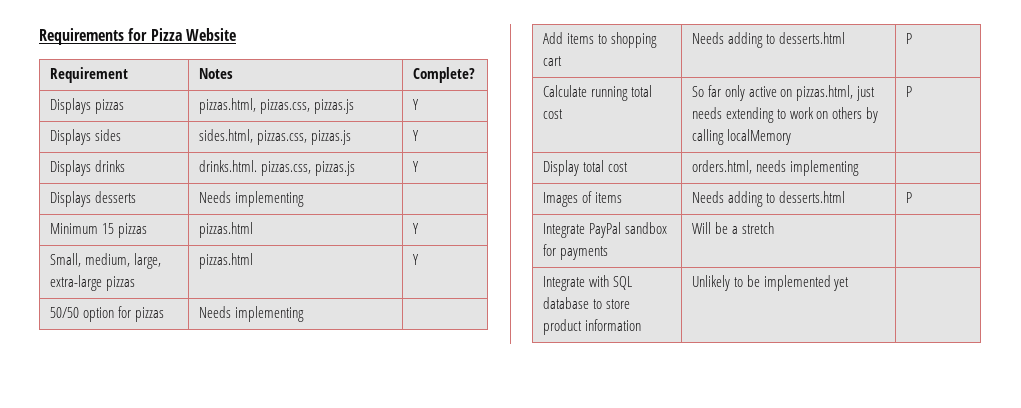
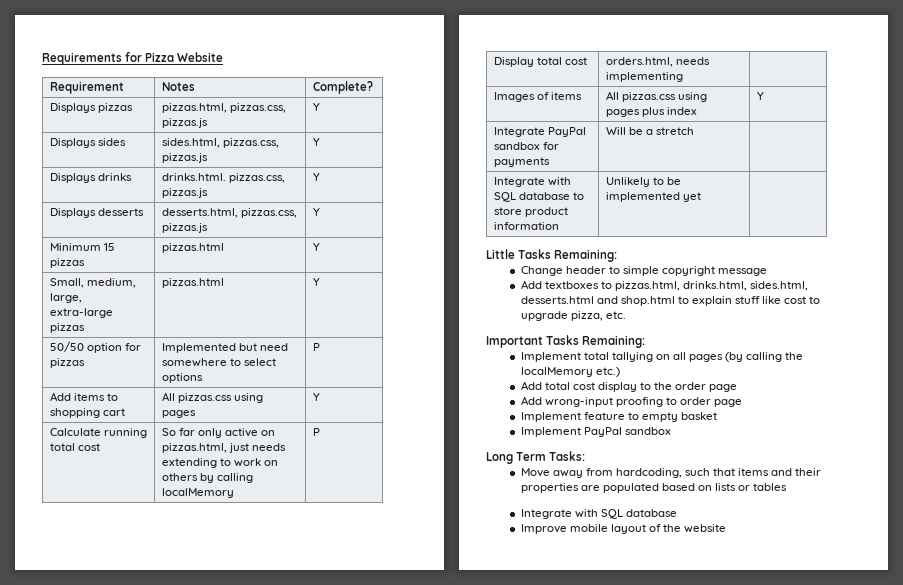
[198,191,304,207] Needs implementing | -> [161,208,297,218] [161,223,208,233] [312,208,320,216] desserts.html, pizzas.css, pizzas.js | Y
[198,306,304,322] Needs implementing | -> [161,343,288,353] [161,358,276,367] [161,373,203,383] [312,343,320,351] Implemented but need somewhere to select options | P
[691,32,845,48] [905,33,912,44] Needs adding to desserts.html | P -> [161,392,263,403] [161,410,196,418] [312,393,320,401] All pizzas.css using pages | Y
[691,191,845,207] [905,192,912,203] Needs adding to desserts.html | P -> [605,91,707,102] [605,107,697,117] [756,92,764,100] All pizzas.css using pages plus index | Y
(850, 284) none -> [486,249,618,262] [520,266,768,276] [520,280,809,291] [520,296,821,306] [520,311,626,321] [486,335,646,348] [520,352,804,362] [520,367,620,377] [520,381,738,392] [520,396,743,407] [520,412,717,422] [520,427,671,437] [486,451,586,464] [520,468,822,478] [520,483,788,493] [520,509,677,519] [520,524,727,534] // Little Tasks Remaining: // Change header to simple copyright message // Add textboxes to pizzas.html, drinks.html, sides.html, desserts.html and shop.html to explain stuff like cost to upgrade pizza, etc. // Important Tasks Remaining: // Implement total tallying on all pages (by calling the localMemory etc.) // Add total cost display to the order page // Add wrong-input proofing to order page // Implement feature to empty basket // Implement PayPal sandbox // Long Term Tasks: // Move away from hardcoding, such that items and their properties are populated based on lists or tables // Integrate with SQL database // Improve mobile layout of the website

